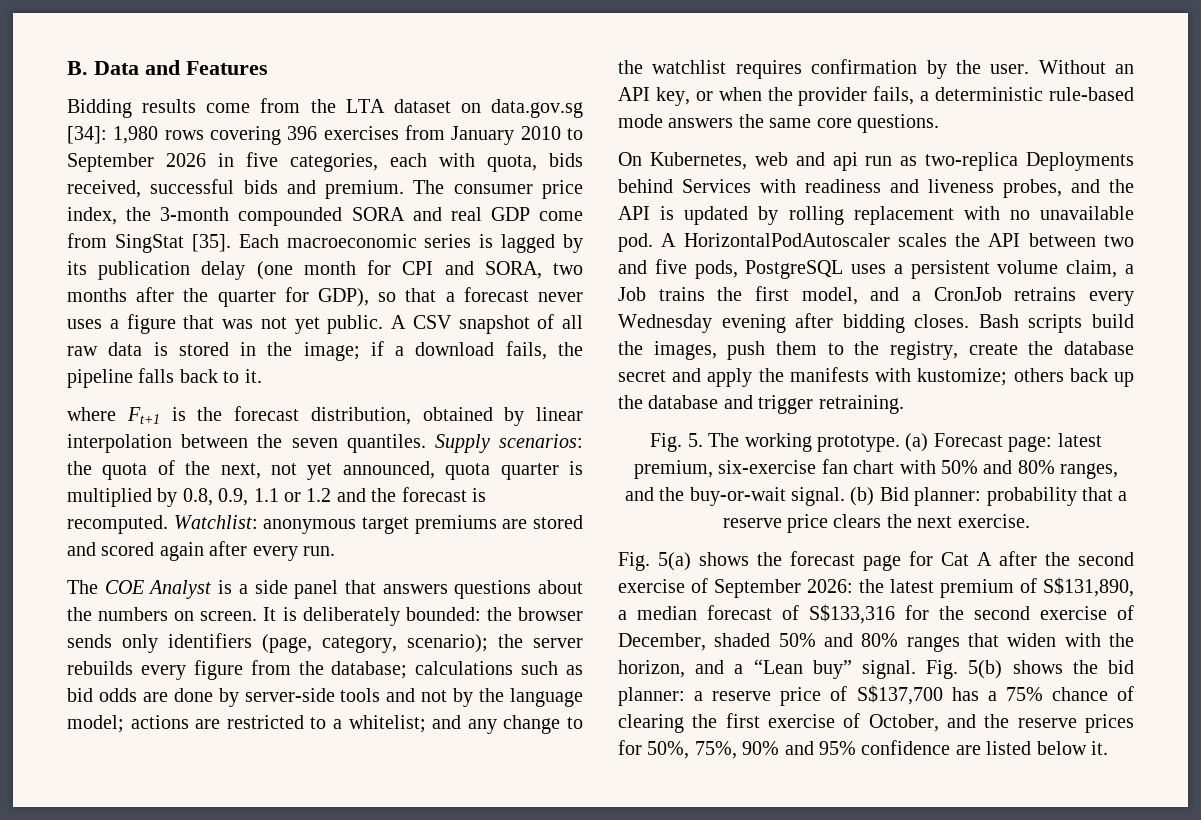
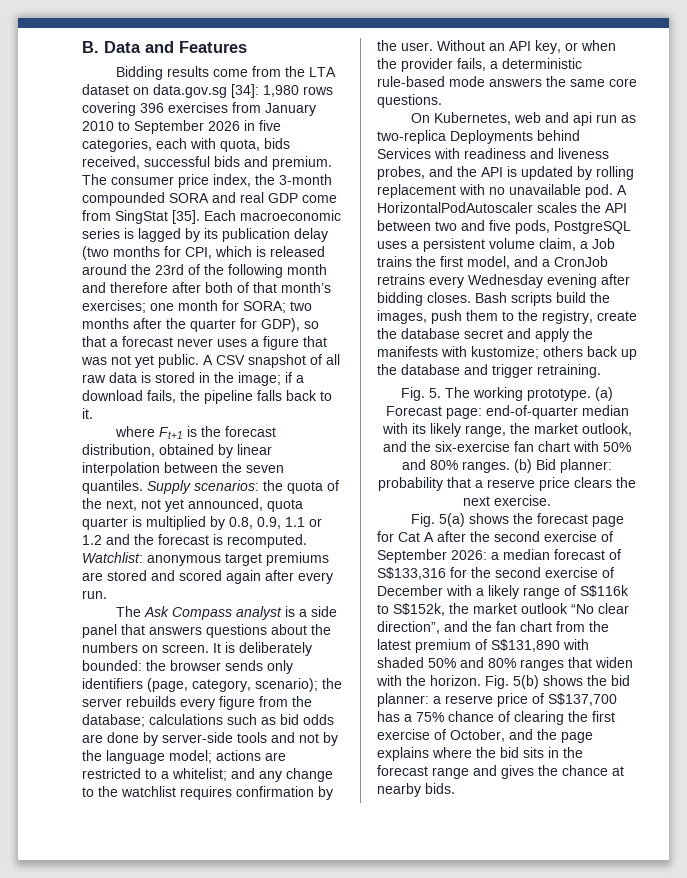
[256,260,542,280] (one month for CPI and SORA, -> [82,246,325,260] [82,264,327,278] [82,282,331,293] [82,300,286,313] (two months for CPI, which is released around the 23rd of the following month and therefore after both of that month’s exercises; one month for SORA;
[104,580,212,599] COE Analyst -> [143,606,282,620] Ask Compass analyst
[1057,433,1102,447] [633,460,713,479] latest premium, -> [485,405,629,419] [381,423,632,437] [383,441,431,452] end-of-quarter median with its likely range, the market outlook, and the
[1060,463,1119,479] [624,487,845,506] ranges, and the buy-or-wait signal. -> [462,461,510,473] ranges.
[859,577,1134,598] the latest premium of S$131,890, -> (487, 555) none
[618,633,706,651] December, -> [377,585,629,599] [377,603,629,616] [377,621,609,634] [377,639,589,653] December with a likely range of S$116k to S$152k, the market outlook “No clear direction”, and the fan chart from the latest premium of S$131,890 with
[618,659,916,679] horizon, and a “Lean buy” signal. -> [430,675,481,686] horizon.
[1017,714,1134,733] [618,740,1108,759] reserve prices for 50%, 75%, 90% and 95% confidence are listed below it. -> [561,732,593,743] [377,747,583,761] [377,765,624,779] [377,783,455,797] page explains where the bid sits in the forecast range and gives the chance at nearby bids.

